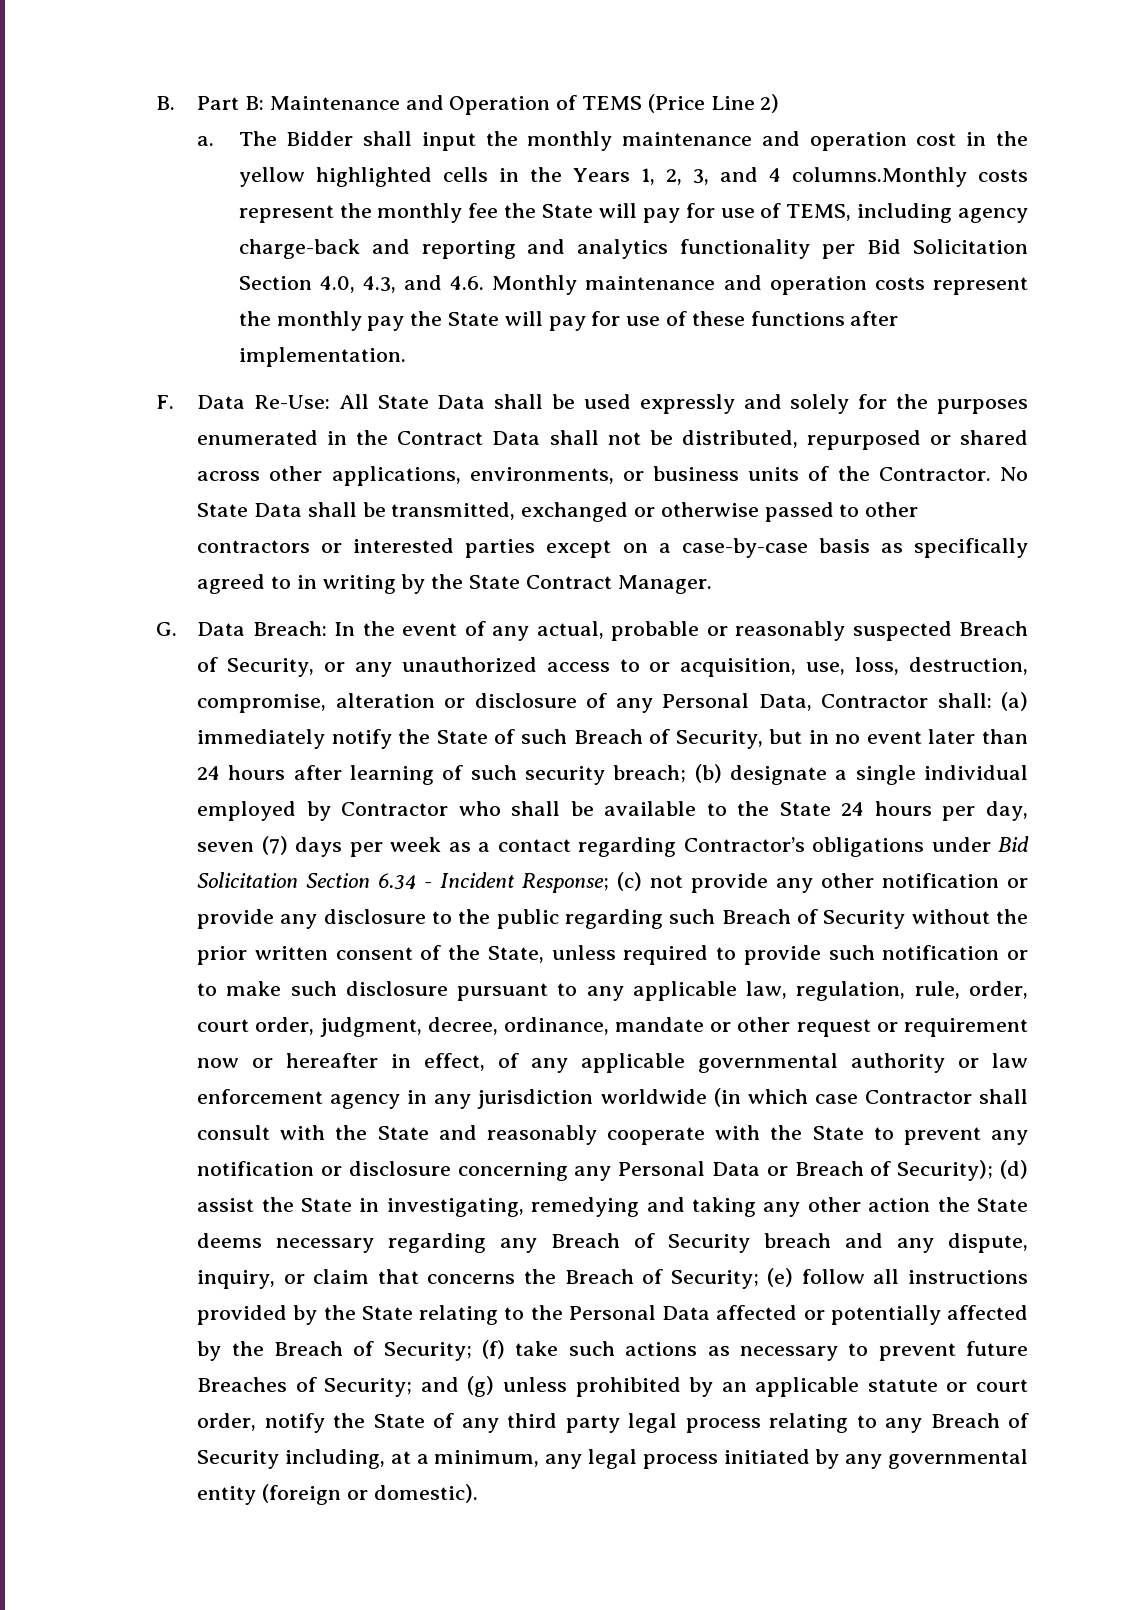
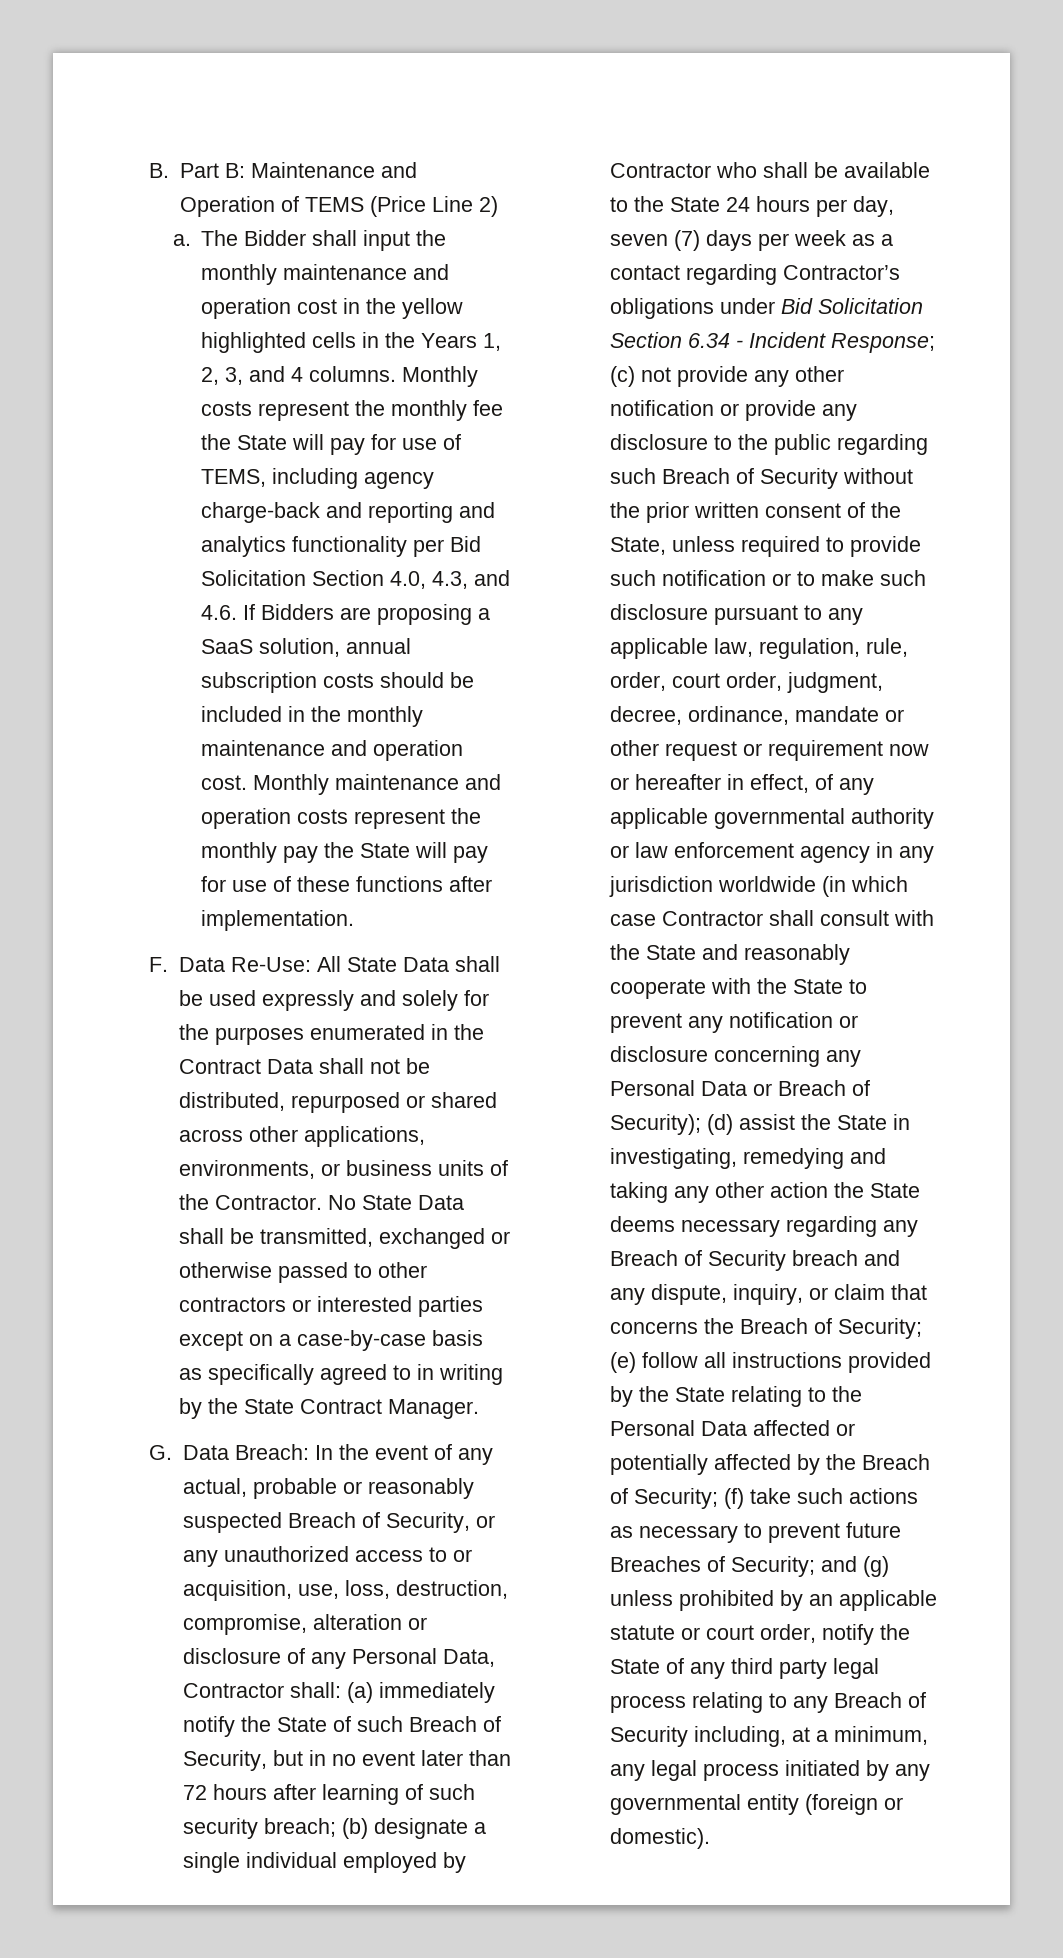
[791,167,967,187] columns.Monthly -> [309,366,479,387] columns. Monthly
(485, 283) none -> [243,604,491,625] [201,638,412,657] [201,672,475,693] [201,706,424,727] [201,740,464,761] [201,775,248,790] If Bidders are proposing a SaaS solution, annual subscription costs should be included in the monthly maintenance and operation cost.
[197,766,221,780] 24 -> [182,1785,207,1800] 72

